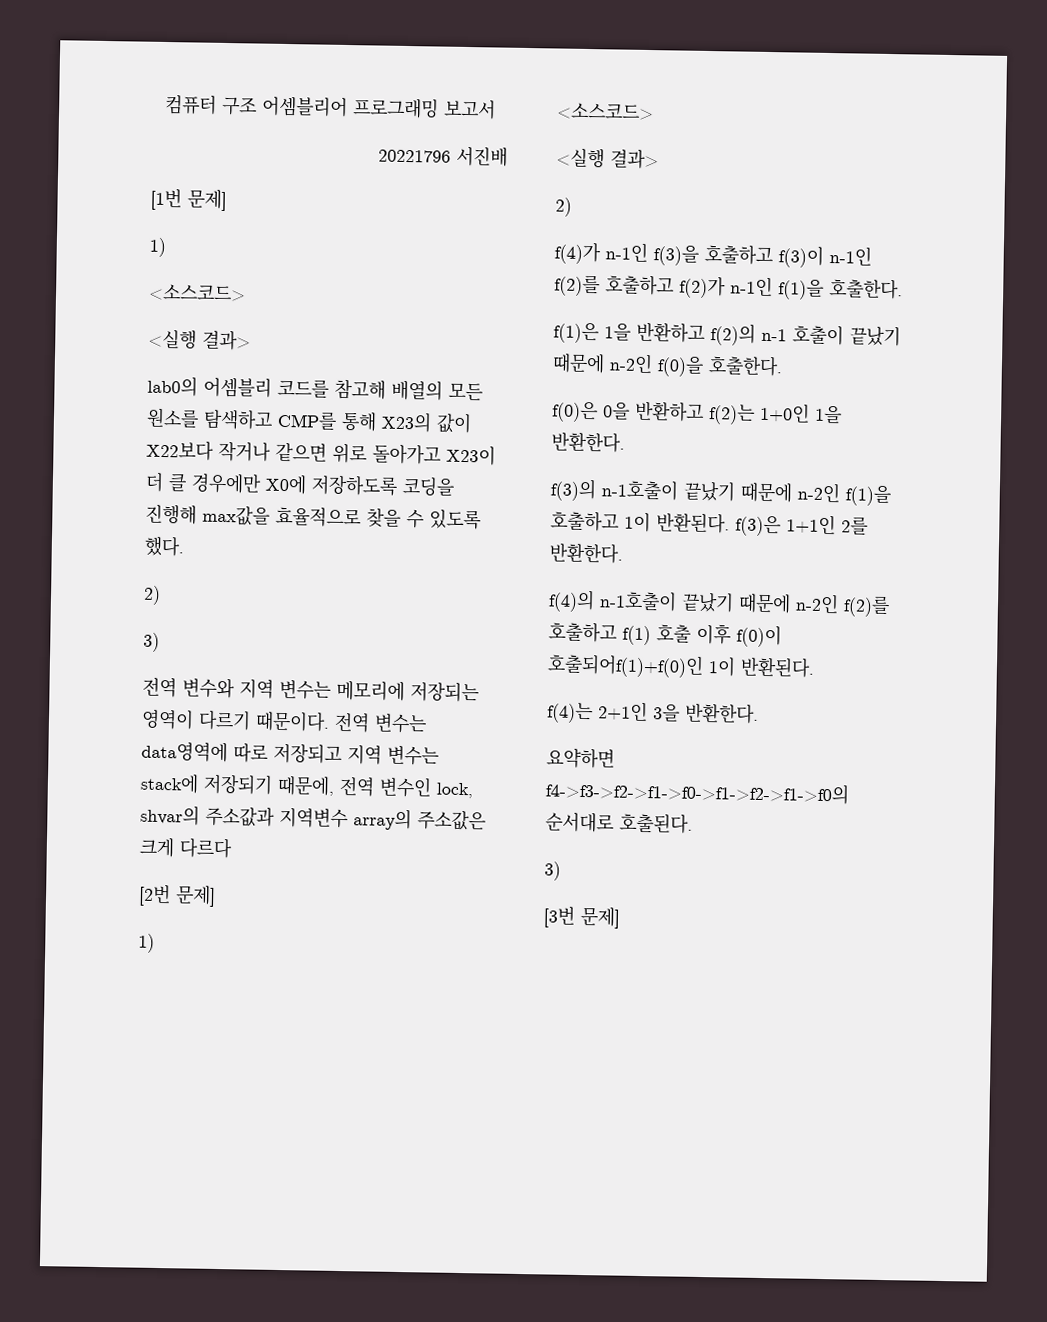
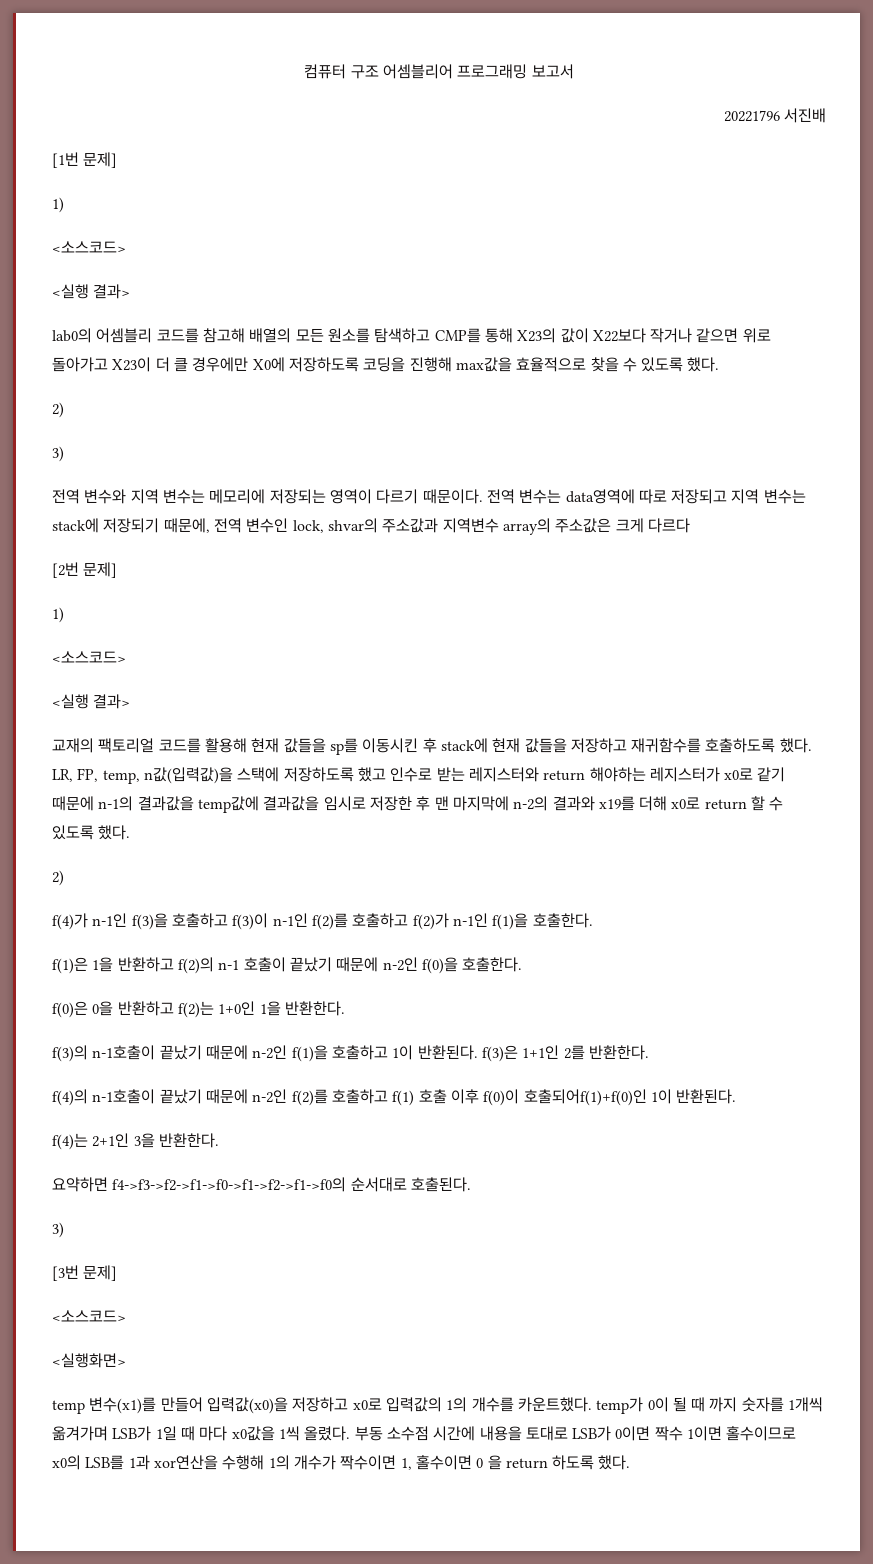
(659, 159) none -> [52,738,812,755] [52,767,786,784] [52,796,784,813] [52,825,131,840] // 교재의 팩토리얼 코드를 활용해 현재 값들을 sp를 이동시킨 후 stack에 현재 값들을 저장하고 재귀함수를 호출하도록 했다. LR, FP, temp, n값(입력값)을 스택에 저장하도록 했고 인수로 받는 레지스터와 return 해야하는 레지스터가 x0로 같기 때문에 n-1의 결과값을 temp값에 결과값을 임시로 저장한 후 맨 마지막에 n-2의 결과와 x19를 더해 x0로 return 할 수 있도록 했다.
(620, 917) none -> [52,1310,126,1322] [52,1353,126,1368] [52,1397,824,1414] [52,1426,797,1441] [52,1455,631,1470] // <소스코드> // <실행화면> // temp 변수(x1)를 만들어 입력값(x0)을 저장하고 x0로 입력값의 1의 개수를 카운트했다. temp가 0이 될 때 까지 숫자를 1개씩 옮겨가며 LSB가 1일 때 마다 x0값을 1씩 올렸다. 부동 소수점 시간에 내용을 토대로 LSB가 0이면 짝수 1이면 홀수이므로 x0의 LSB를 1과 xor연산을 수행해 1의 개수가 짝수이면 1, 홀수이면 0 을 return 하도록 했다.

